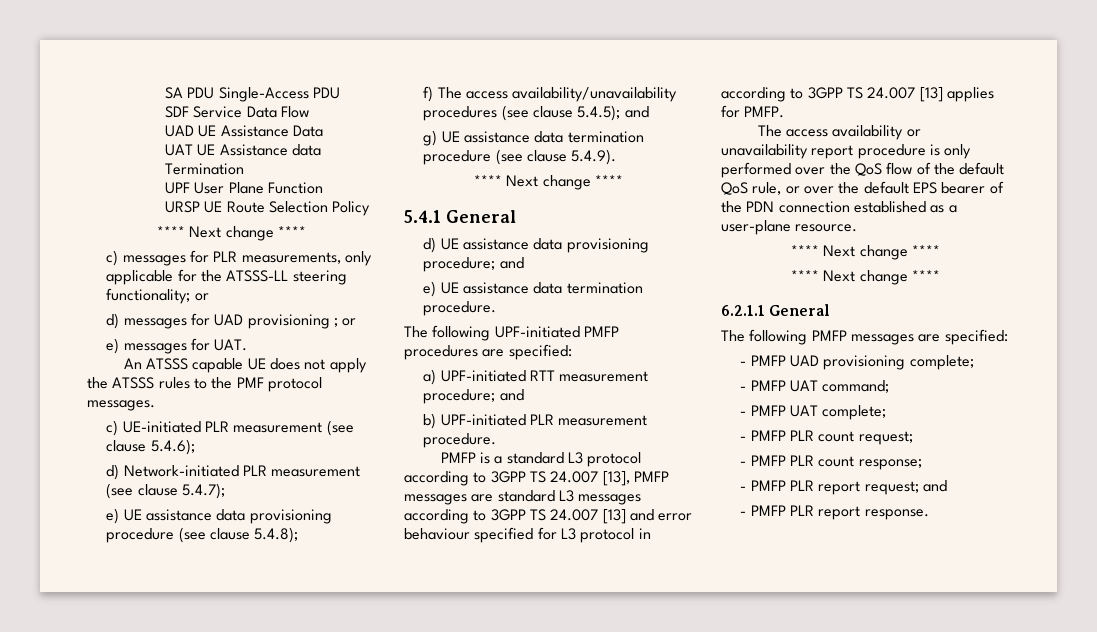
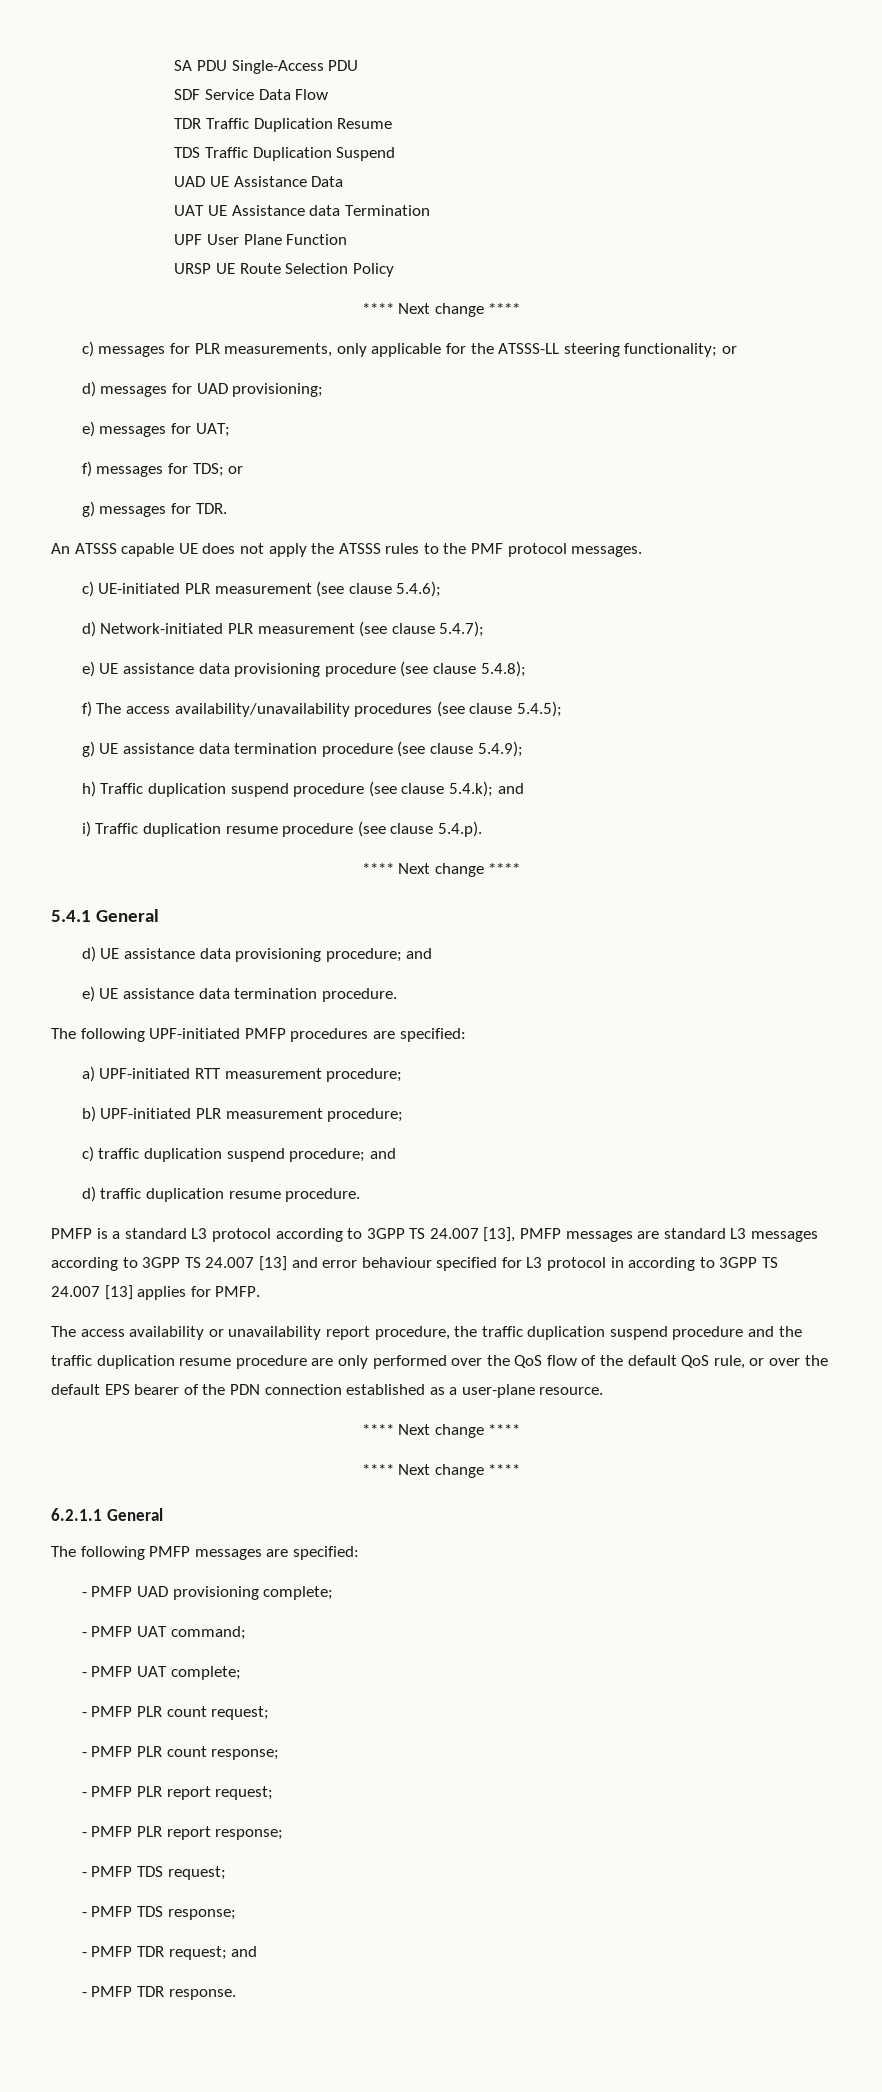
(309, 112) none -> [174,118,393,132] [174,147,396,161] // TDR Traffic Duplication Resume // TDS Traffic Duplication Suspend
[247,314,357,329] provisioning ; or -> [232,383,324,397] provisioning;
[214,339,248,351] UAT. -> [195,423,230,437] [81,461,244,477] [81,501,227,517] UAT; // f) messages for TDS; or // g) messages for TDR.
[624,106,649,118] and -> (562, 709) none
[571,149,617,165] 5.4.9). -> [477,741,523,757] [81,781,524,797] [81,821,482,837] 5.4.9); // h) Traffic duplication suspend procedure (see clause 5.4.k); and // i) Traffic duplication resume procedure (see clause 5.4.p).
[499,389,524,401] and -> (403, 1075) none
(648, 420) none -> [327,1108,404,1122] [81,1146,396,1162] [81,1186,281,1202] procedure; // c) traffic duplication suspend procedure; and // d) traffic duplication resume
[857,144,940,159] procedure is -> [374,1326,802,1340] [51,1355,334,1369] procedure, the traffic duplication suspend procedure and the traffic duplication resume procedure are
[923,480,948,492] [740,505,861,520] and // - PMFP PLR report -> [81,1826,284,1840] [81,1866,226,1880] [81,1906,236,1920] [81,1946,258,1960] [81,1986,165,1997] // - PMFP PLR report response; // - PMFP TDS request; // - PMFP TDS response; // - PMFP TDR request; and // - PMFP TDR

